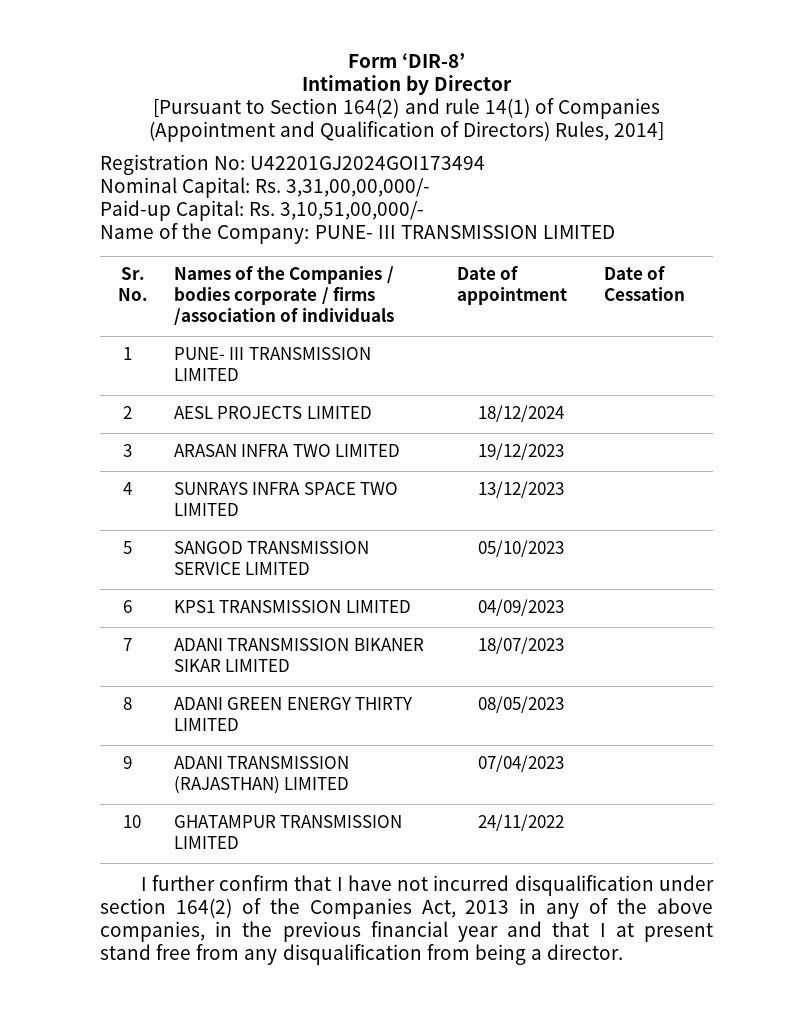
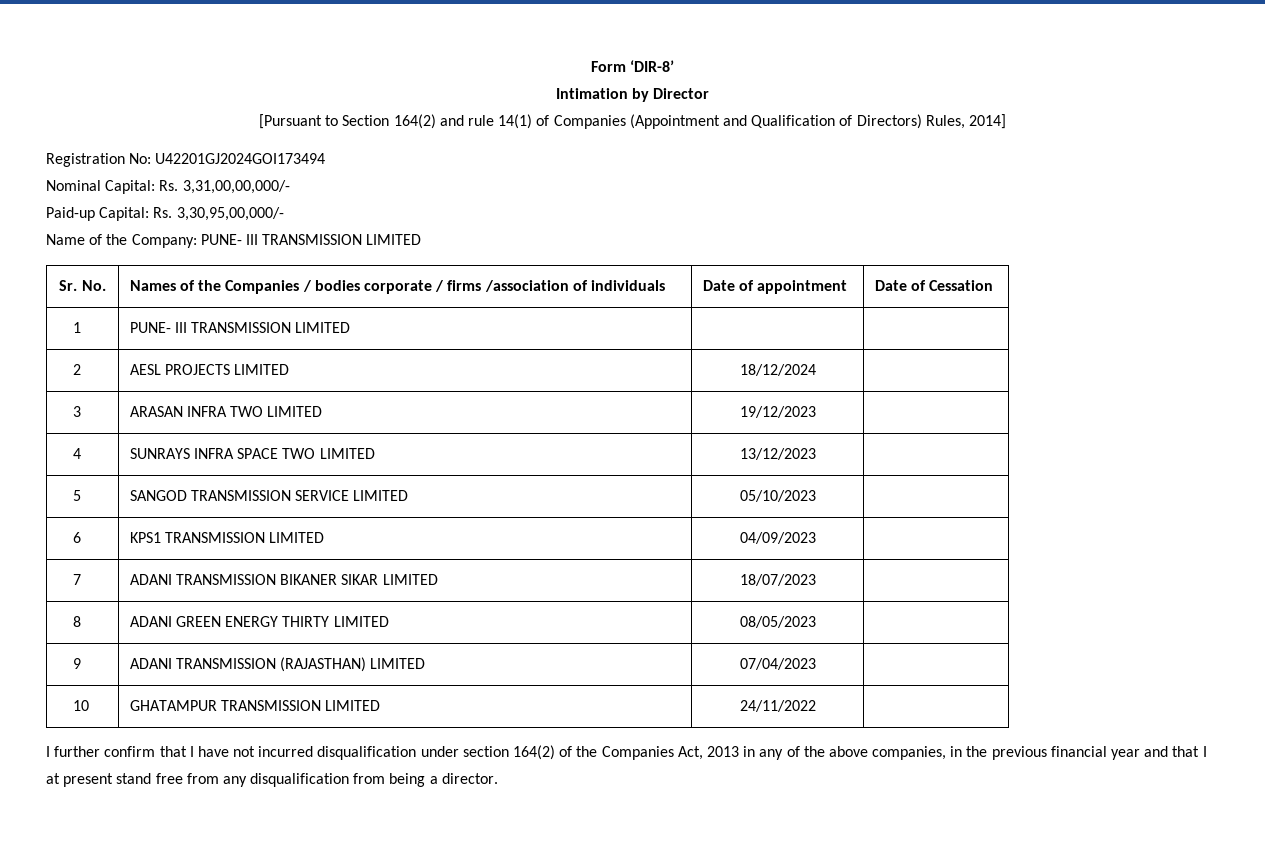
[280,201,425,220] 3,10,51,00,000/- -> [176,207,284,221] 3,30,95,00,000/-

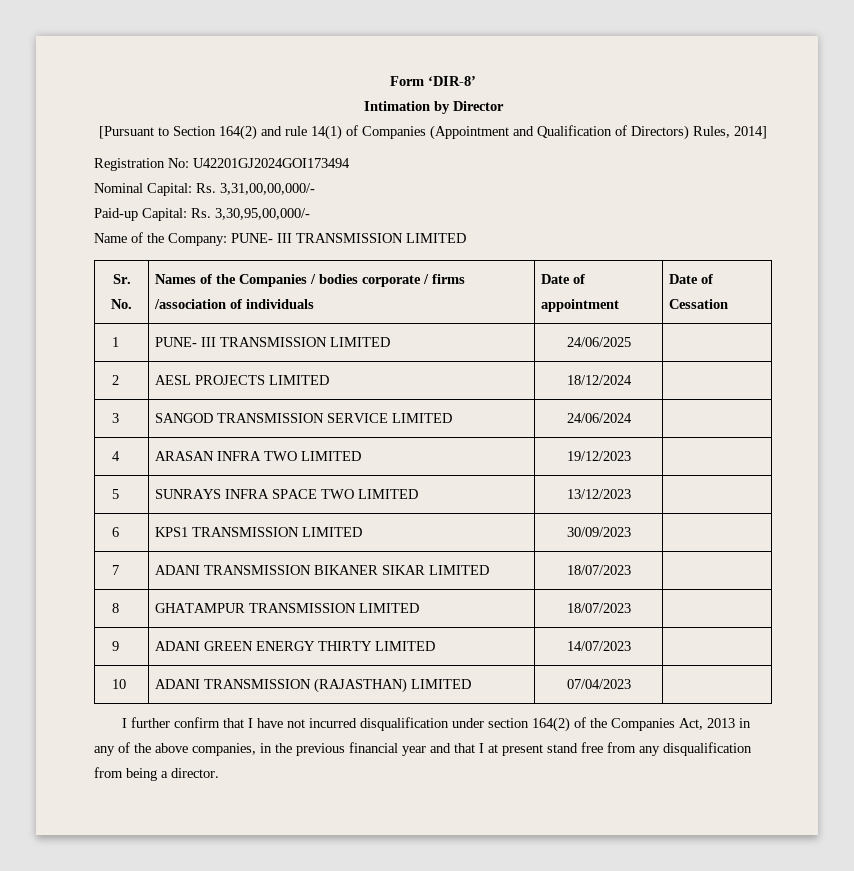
(351, 327) none -> [566,337,631,347] 24/06/2025
(81, 411) none -> [154,413,452,423] [566,413,632,423] [111,451,120,461] | SANGOD TRANSMISSION SERVICE LIMITED | 24/06/2024 | // 4
[72,448,81,459] 4 -> [111,489,119,499] 5
[72,490,81,501] [129,490,409,501] [739,490,816,502] // 5 | SANGOD TRANSMISSION SERVICE LIMITED | 05/10/2023 | -> (631, 494) none
[739,532,816,544] 04/09/2023 -> [566,527,631,537] 30/09/2023
(81, 621) none -> [154,603,419,613] [566,603,631,613] [111,641,119,651] | GHATAMPUR TRANSMISSION LIMITED | 18/07/2023 | // 9
[739,616,816,628] [72,658,81,669] 08/05/2023 | // 9 -> [566,641,631,651] [111,679,126,689] 14/07/2023 | // 10
[72,700,89,711] [129,700,381,711] [739,700,816,712] // 10 | GHATAMPUR TRANSMISSION LIMITED | 24/11/2022 | -> (631, 684) none

